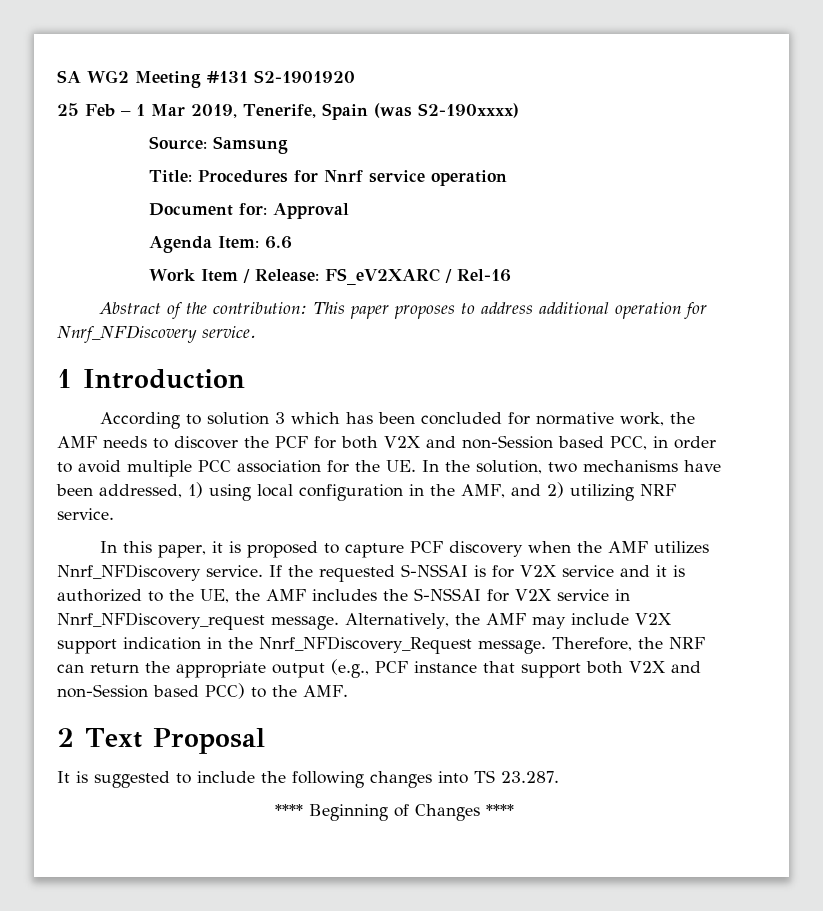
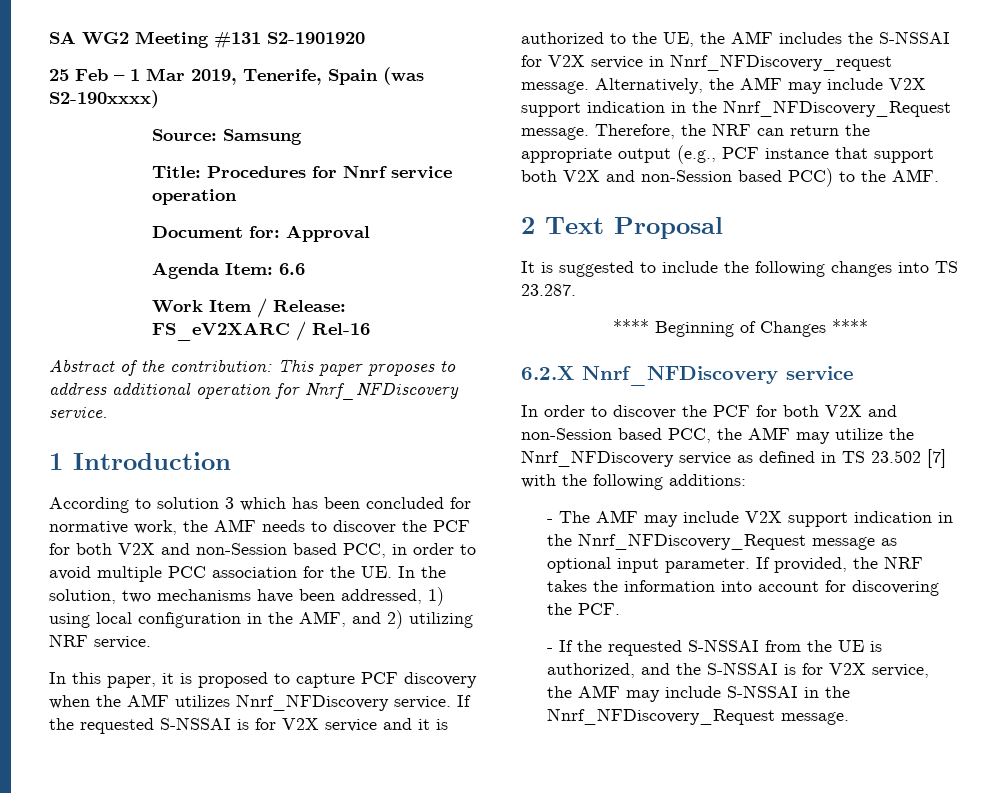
(514, 810) none -> [521,366,854,386] [521,405,897,419] [521,427,914,444] [521,449,946,468] [521,474,746,490] [546,510,953,527] [546,533,897,550] [546,556,923,573] [546,580,939,596] [546,603,620,615] [546,639,882,656] [546,662,929,678] [546,685,850,702] [546,708,849,725] // 6.2.X Nnrf_NFDiscovery service // In order to discover the PCF for both V2X and non-Session based PCC, the AMF may utilize the Nnrf_NFDiscovery service as defined in TS 23.502 [7] with the following additions: // - The AMF may include V2X support indication in the Nnrf_NFDiscovery_Request message as optional input parameter. If provided, the NRF takes the information into account for discovering the PCF. // - If the requested S-NSSAI from the UE is authorized, and the S-NSSAI is for V2X service, the AMF may include S-NSSAI in the Nnrf_NFDiscovery_Request message.

